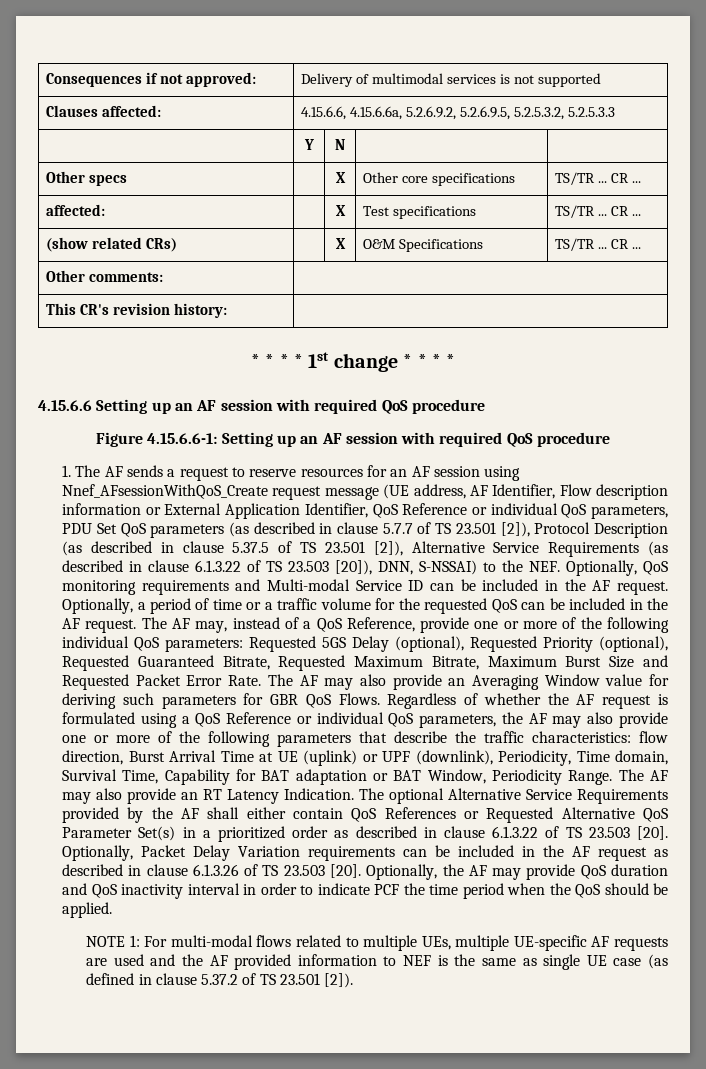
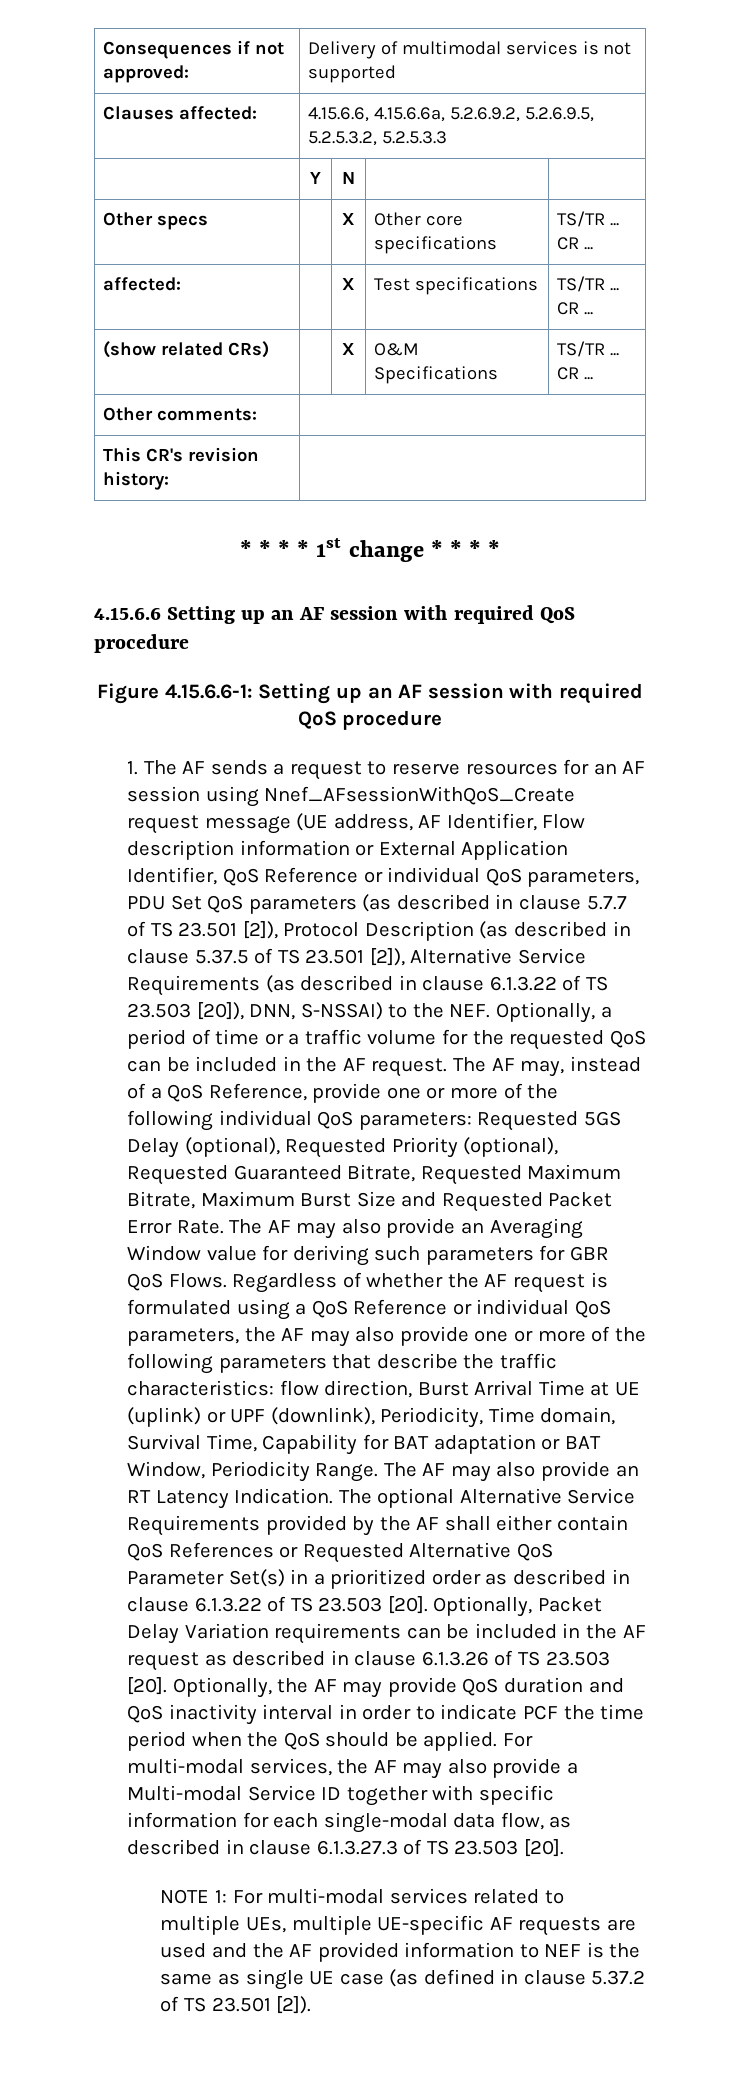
[642,561,668,575] [62,579,668,595] [62,598,134,614] QoS monitoring requirements and Multi-modal Service ID can be included in the AF request. Optionally, -> (595, 1012) none
(113, 910) none -> [502,1733,533,1747] [127,1758,578,1779] [127,1785,554,1806] [127,1812,572,1833] [127,1839,564,1857] For multi-modal services, the AF may also provide a Multi-modal Service ID together with specific information for each single-modal data flow, as described in clause 6.1.3.27.3 of TS 23.503 [20].
[256,935,292,947] flows -> [389,1888,468,1904] services

